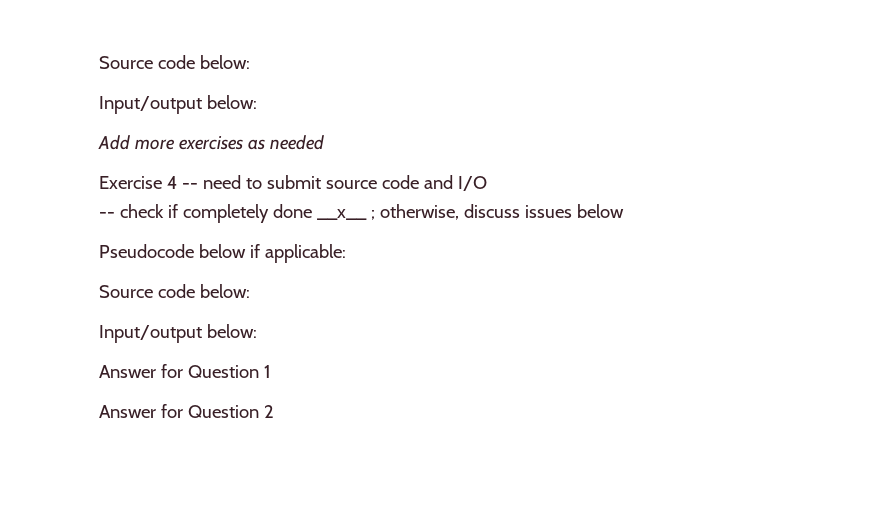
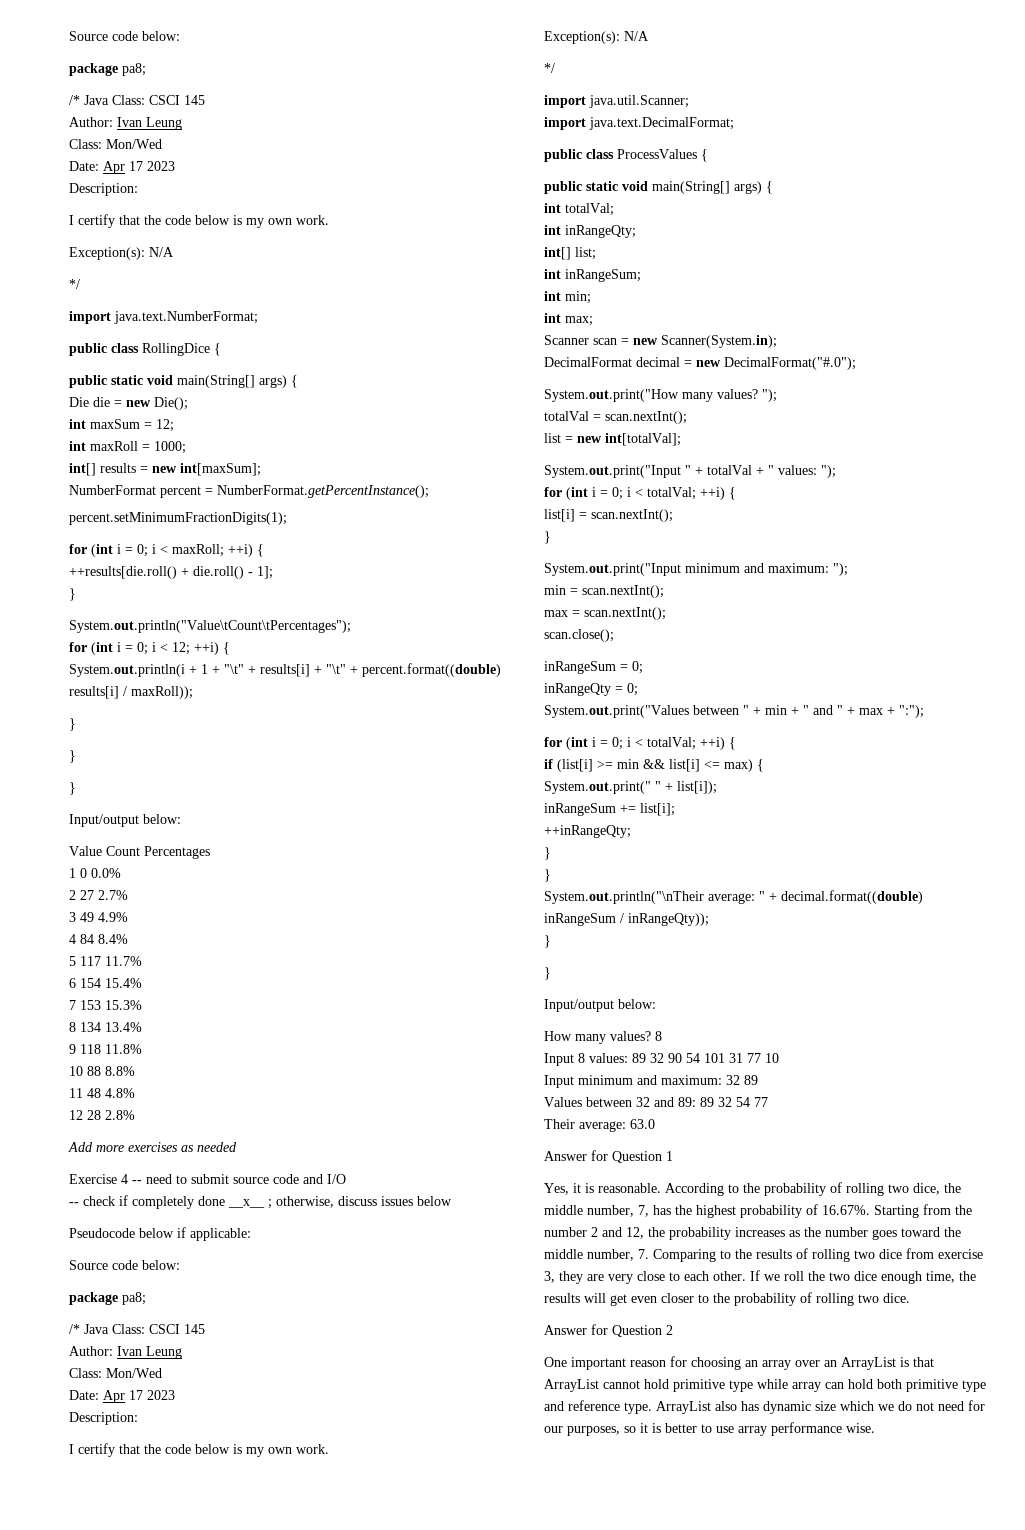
[99,55,250,69] [99,95,257,114] Source code below: // Input/output below: -> [69,31,180,41] [69,63,146,76] [69,95,205,105] [69,117,182,130] [69,139,162,149] [69,161,175,174] [69,183,138,196] [69,214,329,228] [69,247,174,260] [69,279,80,289] [69,311,258,324] [69,343,221,356] [69,375,298,388] [69,397,188,410] [69,419,174,432] [69,441,186,454] [69,463,261,476] [69,485,429,498] [69,512,287,525] [69,544,264,557] [69,566,273,579] [69,588,76,601] [69,620,351,633] [69,642,230,655] [69,663,501,677] [69,686,193,699] [69,718,76,731] [69,750,76,763] [69,782,76,795] [69,814,181,827] [69,846,210,859] [69,868,121,878] [69,890,128,900] [69,912,128,922] [69,934,128,944] [69,956,142,966] [69,978,142,988] [69,1000,142,1010] [69,1022,142,1032] [69,1044,142,1054] [69,1066,135,1076] [69,1088,135,1098] [69,1110,135,1120] Source code below: // package pa8; // /* Java Class: CSCI 145 // Author: Ivan Leung // Class: Mon/Wed // Date: Apr 17 2023 // Description: // I certify that the code below is my own work. // Exception(s): N/A // */ // import java.text.NumberFormat; // public class RollingDice { // public static void main(String[] args) { // Die die = new Die(); // int maxSum = 12; // int maxRoll = 1000; // int[] results = new int[maxSum]; // NumberFormat percent = NumberFormat.getPercentInstance(); // percent.setMinimumFractionDigits(1); // for (int i = 0; i < maxRoll; ++i) { // ++results[die.roll() + die.roll() - 1]; // } // System.out.println("Value\tCount\tPercentages"); // for (int i = 0; i < 12; ++i) { // System.out.println(i + 1 + "\t" + results[i] + "\t" + percent.format((double) results[i] / maxRoll)); // } // } // } // Input/output below: // Value Count Percentages // 1 0 0.0% // 2 27 2.7% // 3 49 4.9% // 4 84 8.4% // 5 117 11.7% // 6 154 15.4% // 7 153 15.3% // 8 134 13.4% // 9 118 11.8% // 10 88 8.8% // 11 48 4.8% // 12 28 2.8%
[99,324,257,343] [99,364,271,378] [99,404,274,418] Input/output below: // Answer for Question 1 // Answer for Question 2 -> [69,1292,146,1305] [69,1324,205,1334] [69,1346,182,1359] [69,1368,162,1378] [69,1390,175,1403] [69,1412,138,1425] [69,1443,329,1457] [544,31,649,44] [544,63,555,73] [544,95,689,108] [544,117,734,130] [544,149,708,162] [544,181,773,194] [544,203,614,216] [544,225,636,238] [544,247,596,260] [544,269,641,282] [544,291,591,304] [544,313,593,326] [544,335,777,348] [544,357,856,370] [544,389,777,402] [544,411,687,424] [544,433,681,446] [544,465,836,478] [544,487,736,500] [544,509,673,522] [544,531,551,544] [544,563,848,576] [544,585,664,598] [544,607,666,620] [544,629,614,642] [544,661,643,674] [544,683,638,696] [544,705,924,718] [544,737,736,750] [544,759,764,772] [544,781,717,794] [544,803,675,816] [544,825,631,838] [544,847,551,860] [544,869,551,882] [544,890,923,904] [544,913,709,926] [544,935,551,948] [544,967,551,980] [544,999,656,1012] [544,1031,662,1044] [544,1053,779,1066] [544,1075,758,1088] [544,1097,768,1107] [544,1119,655,1132] [544,1150,673,1163] [544,1182,961,1196] [544,1204,972,1218] [544,1227,961,1240] [544,1248,983,1262] [544,1270,976,1284] [544,1292,910,1306] [544,1324,673,1337] [544,1356,934,1370] [544,1379,986,1392] [544,1400,985,1414] [544,1422,875,1436] package pa8; // /* Java Class: CSCI 145 // Author: Ivan Leung // Class: Mon/Wed // Date: Apr 17 2023 // Description: // I certify that the code below is my own work. // Exception(s): N/A // */ // import java.util.Scanner; // import java.text.DecimalFormat; // public class ProcessValues { // public static void main(String[] args) { // int totalVal; // int inRangeQty; // int[] list; // int inRangeSum; // int min; // int max; // Scanner scan = new Scanner(System.in); // DecimalFormat decimal = new DecimalFormat("#.0"); // System.out.print("How many values? "); // totalVal = scan.nextInt(); // list = new int[totalVal]; // System.out.print("Input " + totalVal + " values: "); // for (int i = 0; i < totalVal; ++i) { // list[i] = scan.nextInt(); // } // System.out.print("Input minimum and maximum: "); // min = scan.nextInt(); // max = scan.nextInt(); // scan.close(); // inRangeSum = 0; // inRangeQty = 0; // System.out.print("Values between " + min + " and " + max + ":"); // for (int i = 0; i < totalVal; ++i) { // if (list[i] >= min && list[i] <= max) { // System.out.print(" " + list[i]); // inRangeSum += list[i]; // ++inRangeQty; // } // } // System.out.println("\nTheir average: " + decimal.format((double) inRangeSum / inRangeQty)); // } // } // Input/output below: // How many values? 8 // Input 8 values: 89 32 90 54 101 31 77 10 // Input minimum and maximum: 32 89 // Values between 32 and 89: 89 32 54 77 // Their average: 63.0 // Answer for Question 1 // Yes, it is reasonable. According to the probability of rolling two dice, the middle number, 7, has the highest probability of 16.67%. Starting from the number 2 and 12, the probability increases as the number goes toward the middle number, 7. Comparing to the results of rolling two dice from exercise 3, they are very close to each other. If we roll the two dice enough time, the results will get even closer to the probability of rolling two dice. // Answer for Question 2 // One important reason for choosing an array over an ArrayList is that ArrayList cannot hold primitive type while array can hold both primitive type and reference type. ArrayList also has dynamic size which we do not need for our purposes, so it is better to use array performance wise.

